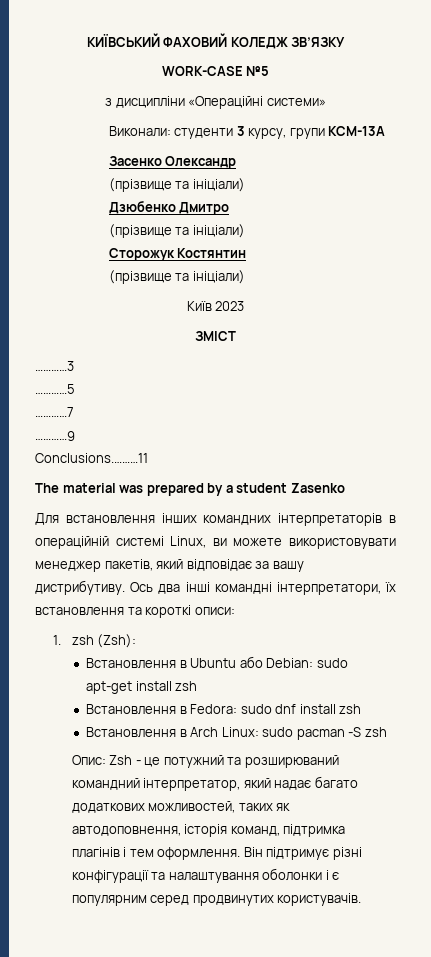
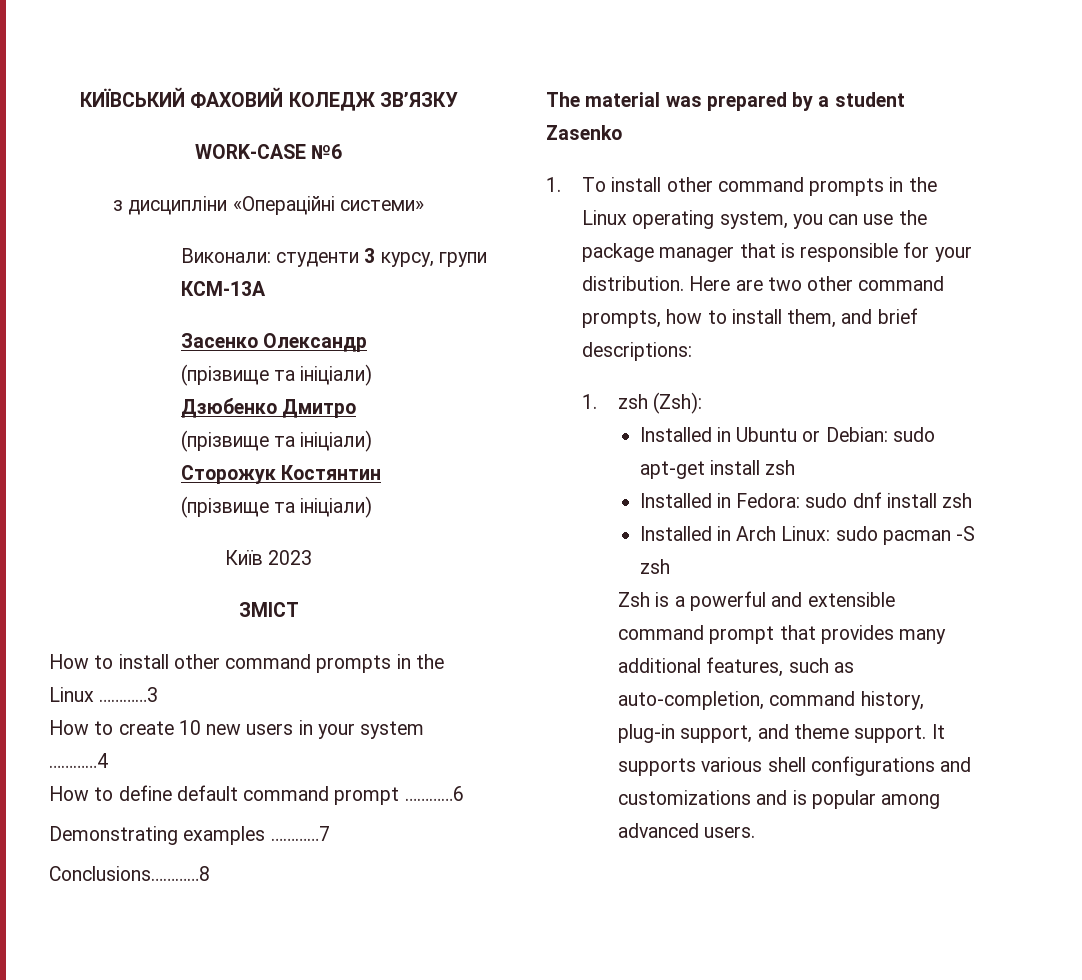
[246,66,270,76] №5 -> [311,144,343,159] №6
[35,361,74,371] [35,384,75,394] …………3 // …………5 // -> [49,654,444,673] [49,687,159,702] [49,720,425,739] [49,753,108,768] [49,785,464,805] [49,826,266,845] How to install other command prompts in the Linux …………3 // How to create 10 new users in your system …………4 // How to define default command prompt …………6 // Demonstrating examples
[35,431,75,441] [35,453,148,463] …………9 // Conclusions.………11 -> [49,866,210,881] Conclusions…………8
[35,513,397,526] [35,536,396,549] [35,559,304,572] [35,580,396,595] [35,605,235,618] Для встановлення інших командних інтерпретаторів в операційній системі Linux, ви можете використовувати менеджер пакетів, який відповідає за вашу дистрибутиву. Ось два інші командні інтерпретатори, їх встановлення та короткі описи: -> [546,177,937,196] [582,210,927,229] [582,242,972,262] [582,276,945,291] [582,308,918,328] [582,342,693,361] 1. To install other command prompts in the Linux operating system, you can use the package manager that is responsible for your distribution. Here are two other command prompts, how to install them, and brief descriptions:
[86,656,263,669] Встановлення в Ubuntu або -> [639,427,821,442] Installed in Ubuntu or
[86,704,187,715] Встановлення в -> [639,493,731,508] Installed in
[86,727,187,738] Встановлення в -> [639,526,731,541] Installed in
[71,755,339,768] [71,776,358,791] [71,801,291,813] [71,824,346,837] [71,847,362,860] [71,868,340,883] [71,893,362,906] Опис: Zsh - це потужний та розширюваний командний інтерпретатор, який надає багато додаткових можливостей, таких як автодоповнення, історія команд, підтримка плагінів і тем оформлення. Він підтримує різні конфігурації та налаштування оболонки і є популярним серед продвинутих користувачів. -> [618,591,895,611] [618,625,947,644] [618,657,854,677] [618,691,924,710] [618,724,945,743] [618,756,972,776] [618,790,941,809] [618,823,756,838] Zsh is a powerful and extensible command prompt that provides many additional features, such as auto-completion, command history, plug-in support, and theme support. It supports various shell configurations and customizations and is popular among advanced users.

